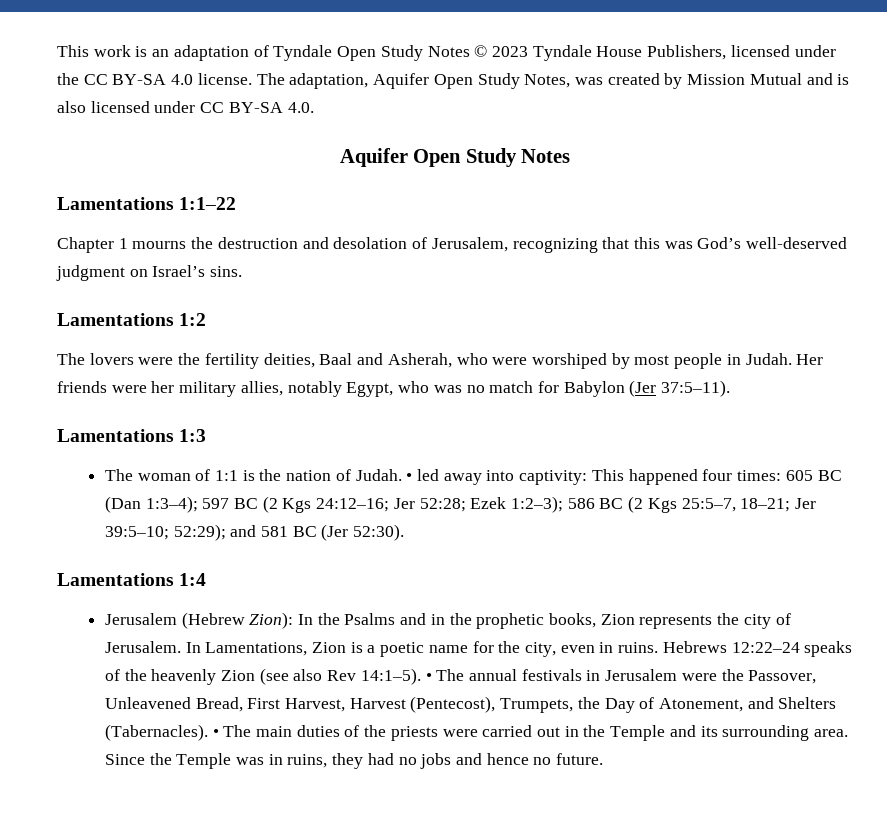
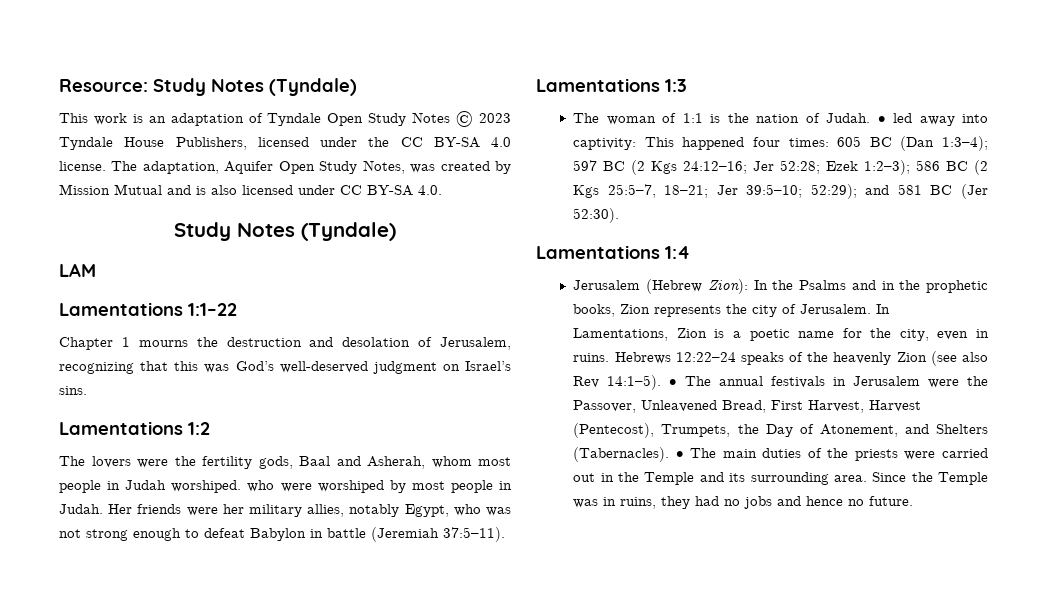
(57, 51) none -> [59,78,357,96] Resource: Study Notes (Tyndale) //
[339,148,571,167] Aquifer Open Study Notes -> [174,222,396,241] [59,263,96,277] Study Notes (Tyndale) // LAM
[263,353,315,368] deities, -> [258,456,293,469] gods,
(452, 360) none -> [431,456,511,468] [59,480,242,493] whom most people in Judah worshiped.
[466,380,657,397] no match for Babylon (Jer -> [59,527,439,542] not strong enough to defeat Babylon in battle (Jeremiah

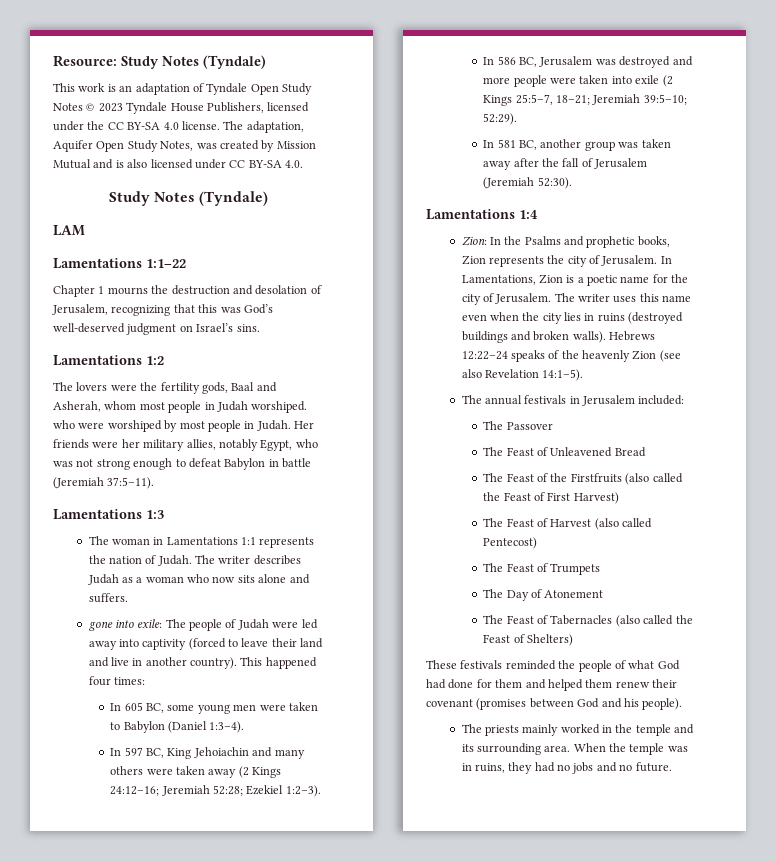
[662,113,989,126] [573,136,988,151] [573,160,988,175] [573,184,989,199] of 1:1 is the nation of Judah. • led away into captivity: This happened four times: 605 BC (Dan 1:3–4); 597 BC (2 Kgs 24:12–16; Jer 52:28; Ezek 1:2–3); 586 BC (2 Kgs 25:5–7, 18–21; Jer 39:5–10; 52:29); and 581 BC (Jer -> [153,537,315,548] [88,555,301,566] [87,574,310,585] [88,593,128,603] [88,619,318,631] [88,638,324,650] [88,657,317,669] [88,676,145,686] [110,702,318,714] [110,721,245,733] [110,747,305,759] [110,766,282,778] [110,785,321,797] [483,56,693,68] [483,75,673,87] [483,94,687,106] [483,113,518,125] [483,139,671,151] [483,158,648,170] [483,177,535,189] in Lamentations 1:1 represents the nation of Judah. The writer describes Judah as a woman who now sits alone and suffers. // gone into exile: The people of Judah were led away into captivity (forced to leave their land and live in another country). This happened four times: // In 605 BC, some young men were taken to Babylon (Daniel 1:3–4). // In 597 BC, King Jehoiachin and many others were taken away (2 Kings 24:12–16; Jeremiah 52:28; Ezekiel 1:2–3). // In 586 BC, Jerusalem was destroyed and more people were taken into exile (2 Kings 25:5–7, 18–21; Jeremiah 39:5–10; 52:29). // In 581 BC, another group was taken away after the fall of Jerusalem (Jeremiah
[573,279,748,294] Jerusalem (Hebrew Zion): -> [461,236,487,246] Zion:
[881,280,921,290] in the -> (585, 241) none
[899,329,989,341] [573,353,610,362] city, even in ruins. -> [461,293,692,305] [461,312,684,324] [461,331,606,343] city of Jerusalem. The writer uses this name even when the city lies in ruins (destroyed buildings and broken walls).
[573,376,600,388] Rev -> [484,369,539,378] Revelation
[669,379,678,386] • -> (584, 375) //
[928,376,988,388] [573,400,922,413] [573,423,989,438] [573,447,989,462] [573,472,695,485] were the Passover, Unleavened Bread, First Harvest, Harvest (Pentecost), Trumpets, the Day of Atonement, and Shelters (Tabernacles). • The main duties of the priests were carried out in the Temple -> [638,395,685,405] [483,421,553,430] [483,447,646,457] [483,473,683,485] [483,492,619,504] [483,518,653,530] [483,537,538,549] [483,563,601,575] [483,589,604,601] [483,615,693,627] [483,634,574,646] [426,660,680,672] [426,679,677,691] [426,698,683,710] [461,724,671,736] included: // The Passover // The Feast of Unleavened Bread // The Feast of the Firstfruits (also called the Feast of First Harvest) // The Feast of Harvest (also called Pentecost) // The Feast of Trumpets // The Day of Atonement // The Feast of Tabernacles (also called the Feast of Shelters) // These festivals reminded the people of what God had done for them and helped them renew their covenant (promises between God and his people). // The priests mainly worked in the temple
[872,472,989,485] Since the Temple -> [573,743,665,755] When the temple
[806,496,844,506] hence -> (617, 767) none

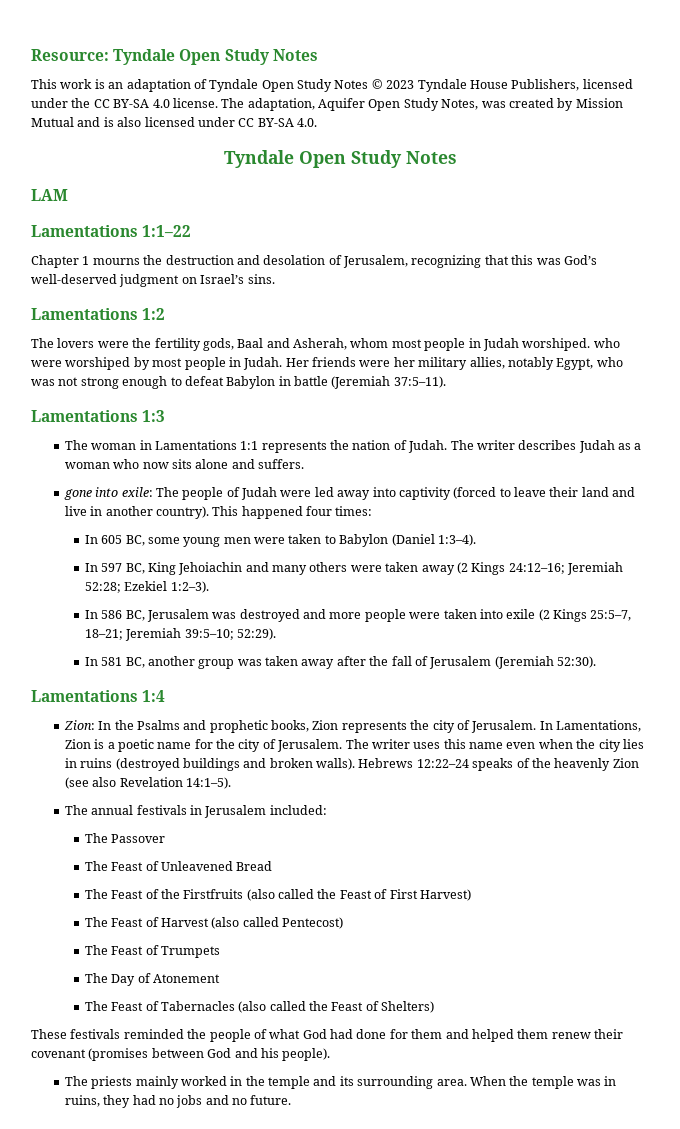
[121,55,266,69] Study Notes (Tyndale) -> [113,49,318,65] Tyndale Open Study Notes
[108,191,269,206] Study Notes (Tyndale) -> [223,150,457,168] Tyndale Open Study Notes

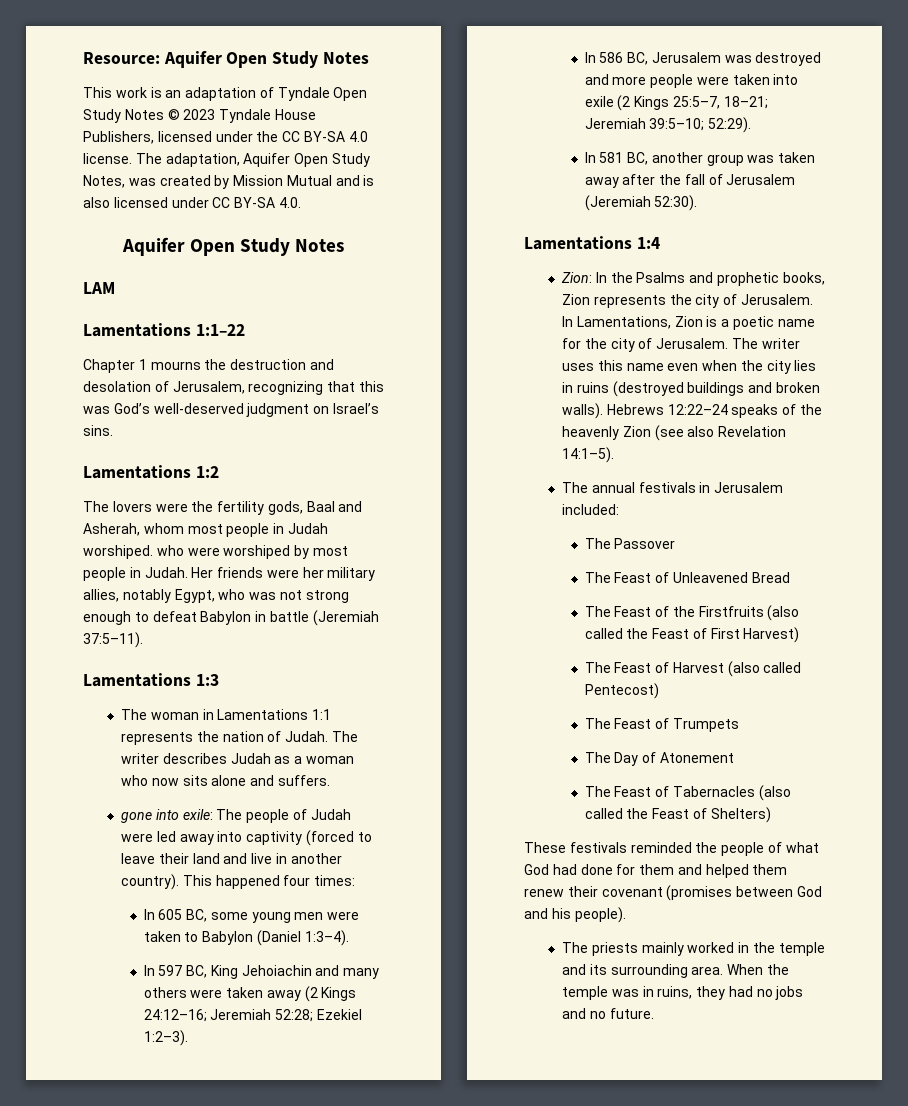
[113,49,176,65] Tyndale -> [163,51,222,68] Aquifer
[223,150,294,168] Tyndale -> [121,237,185,256] Aquifer

